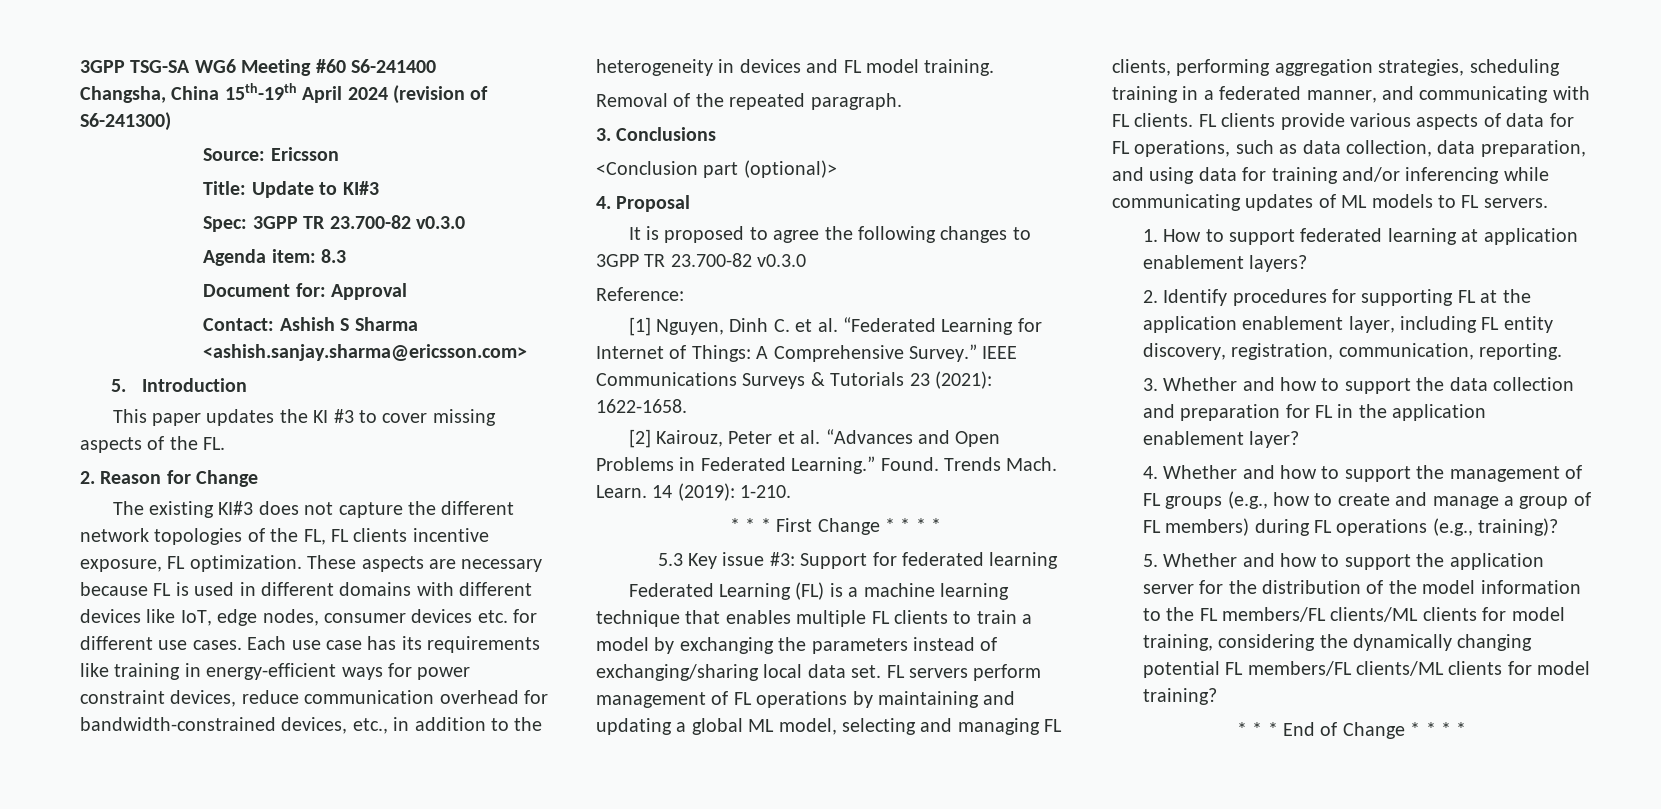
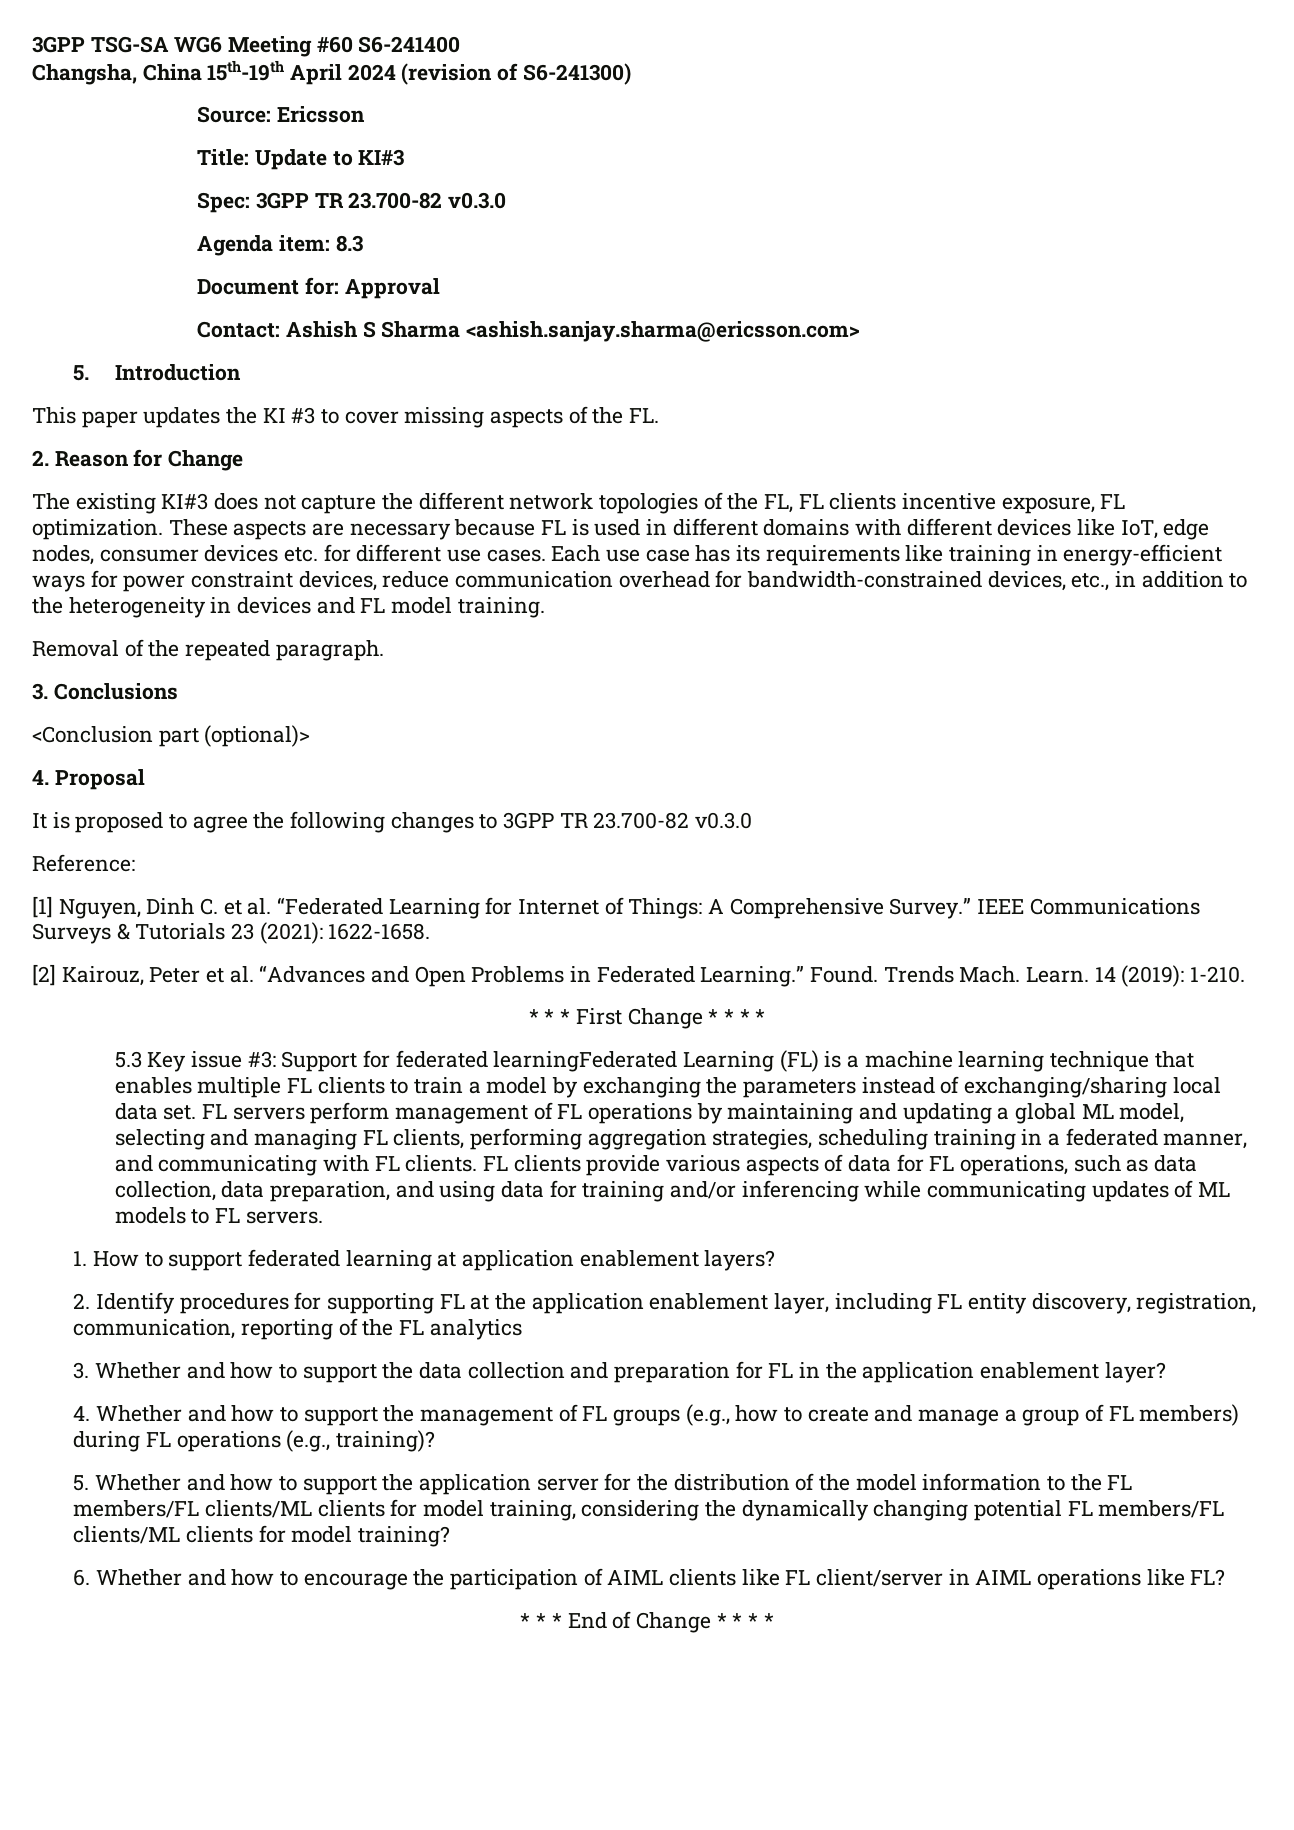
[989,552,1059,569] [628,583,714,597] learning // Federated -> [493,1051,678,1072] learningFederated
[1479,343,1563,360] reporting. -> [241,1318,522,1340] reporting of the FL analytics
(1217, 696) none -> [73,1568,1226,1590] // 6. Whether and how to encourage the participation of AIML clients like FL client/server in AIML operations like FL?

